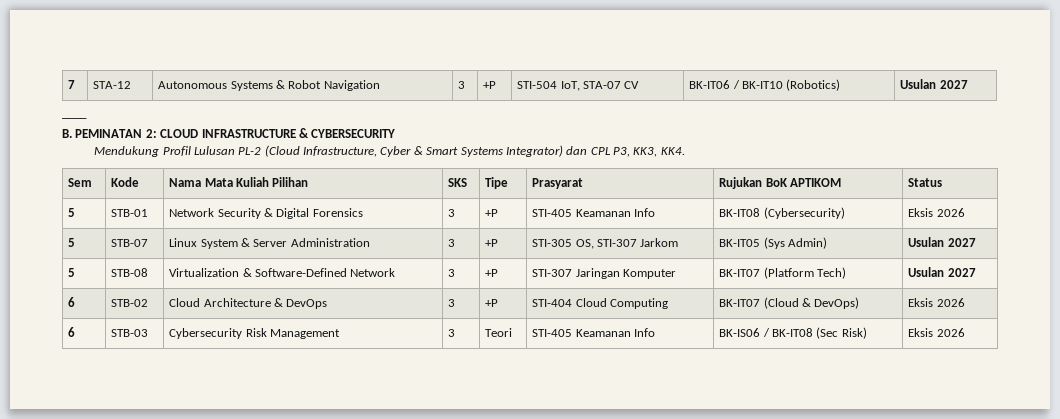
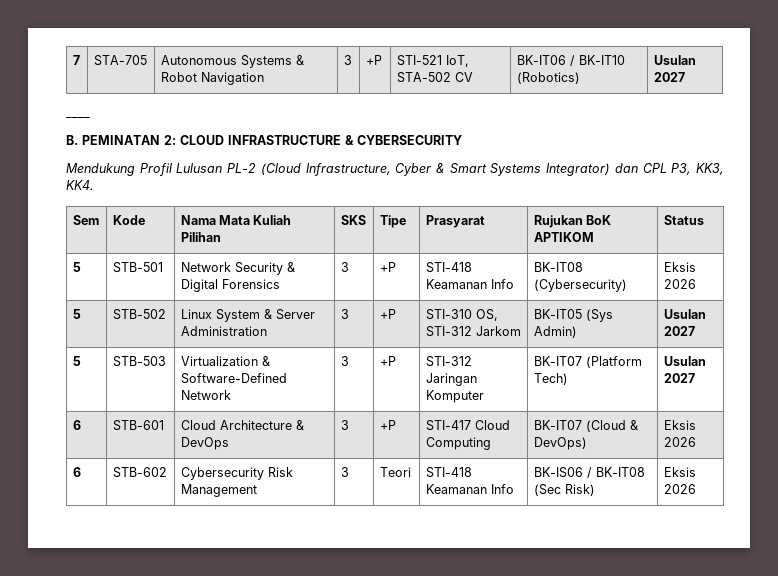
[93,81,132,89] STA-12 -> [93,55,147,66] STA-705
[517,81,622,91] STI-504 IoT, STA-07 -> [396,55,469,67] [396,72,451,83] STI-521 IoT, STA-502
[111,209,149,217] STB-01 -> [112,262,163,273] STB-501
[532,209,573,217] STI-405 -> [425,262,472,273] STI-418
[111,239,149,247] STB-07 -> [112,309,166,320] STB-502
[532,239,638,249] STI-305 OS, STI-307 -> [425,309,498,321] [425,326,472,337] STI-310 OS, STI-312
[111,268,149,277] STB-08 -> [112,356,166,367] STB-503
[532,269,573,277] STI-307 -> [425,356,472,367] STI-312
[111,299,149,307] STB-02 -> [112,420,164,431] STB-601
[532,299,573,307] STI-404 -> [425,420,471,431] STI-417
[111,329,149,337] STB-03 -> [112,467,167,478] STB-602
[532,329,573,337] STI-405 -> [425,467,472,478] STI-418

